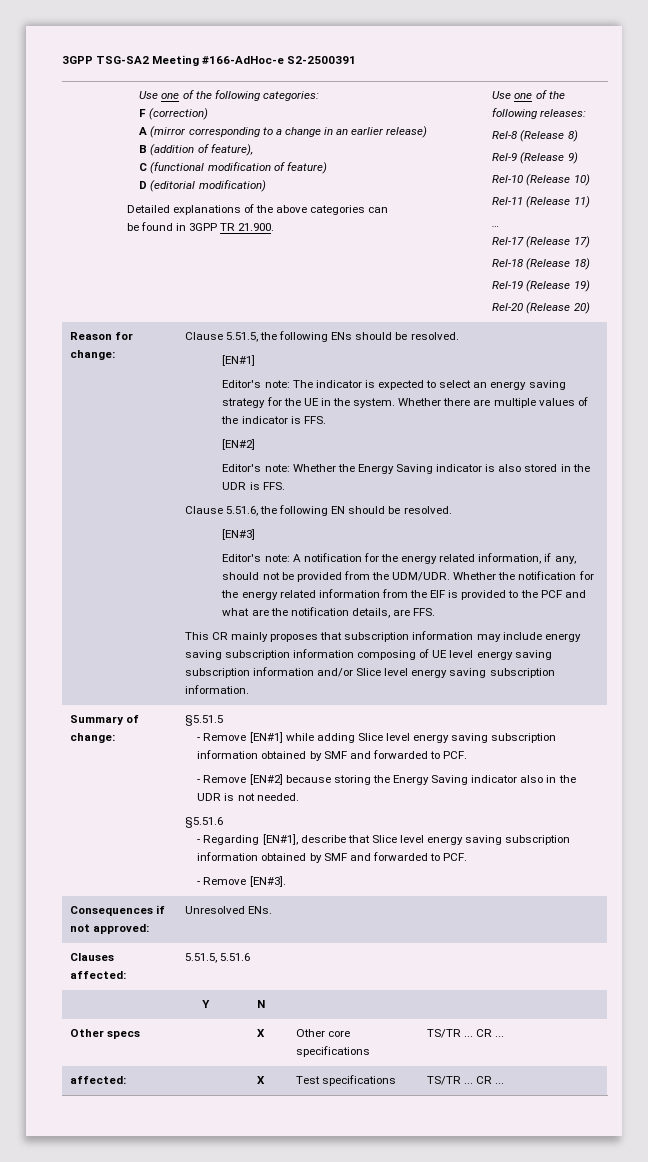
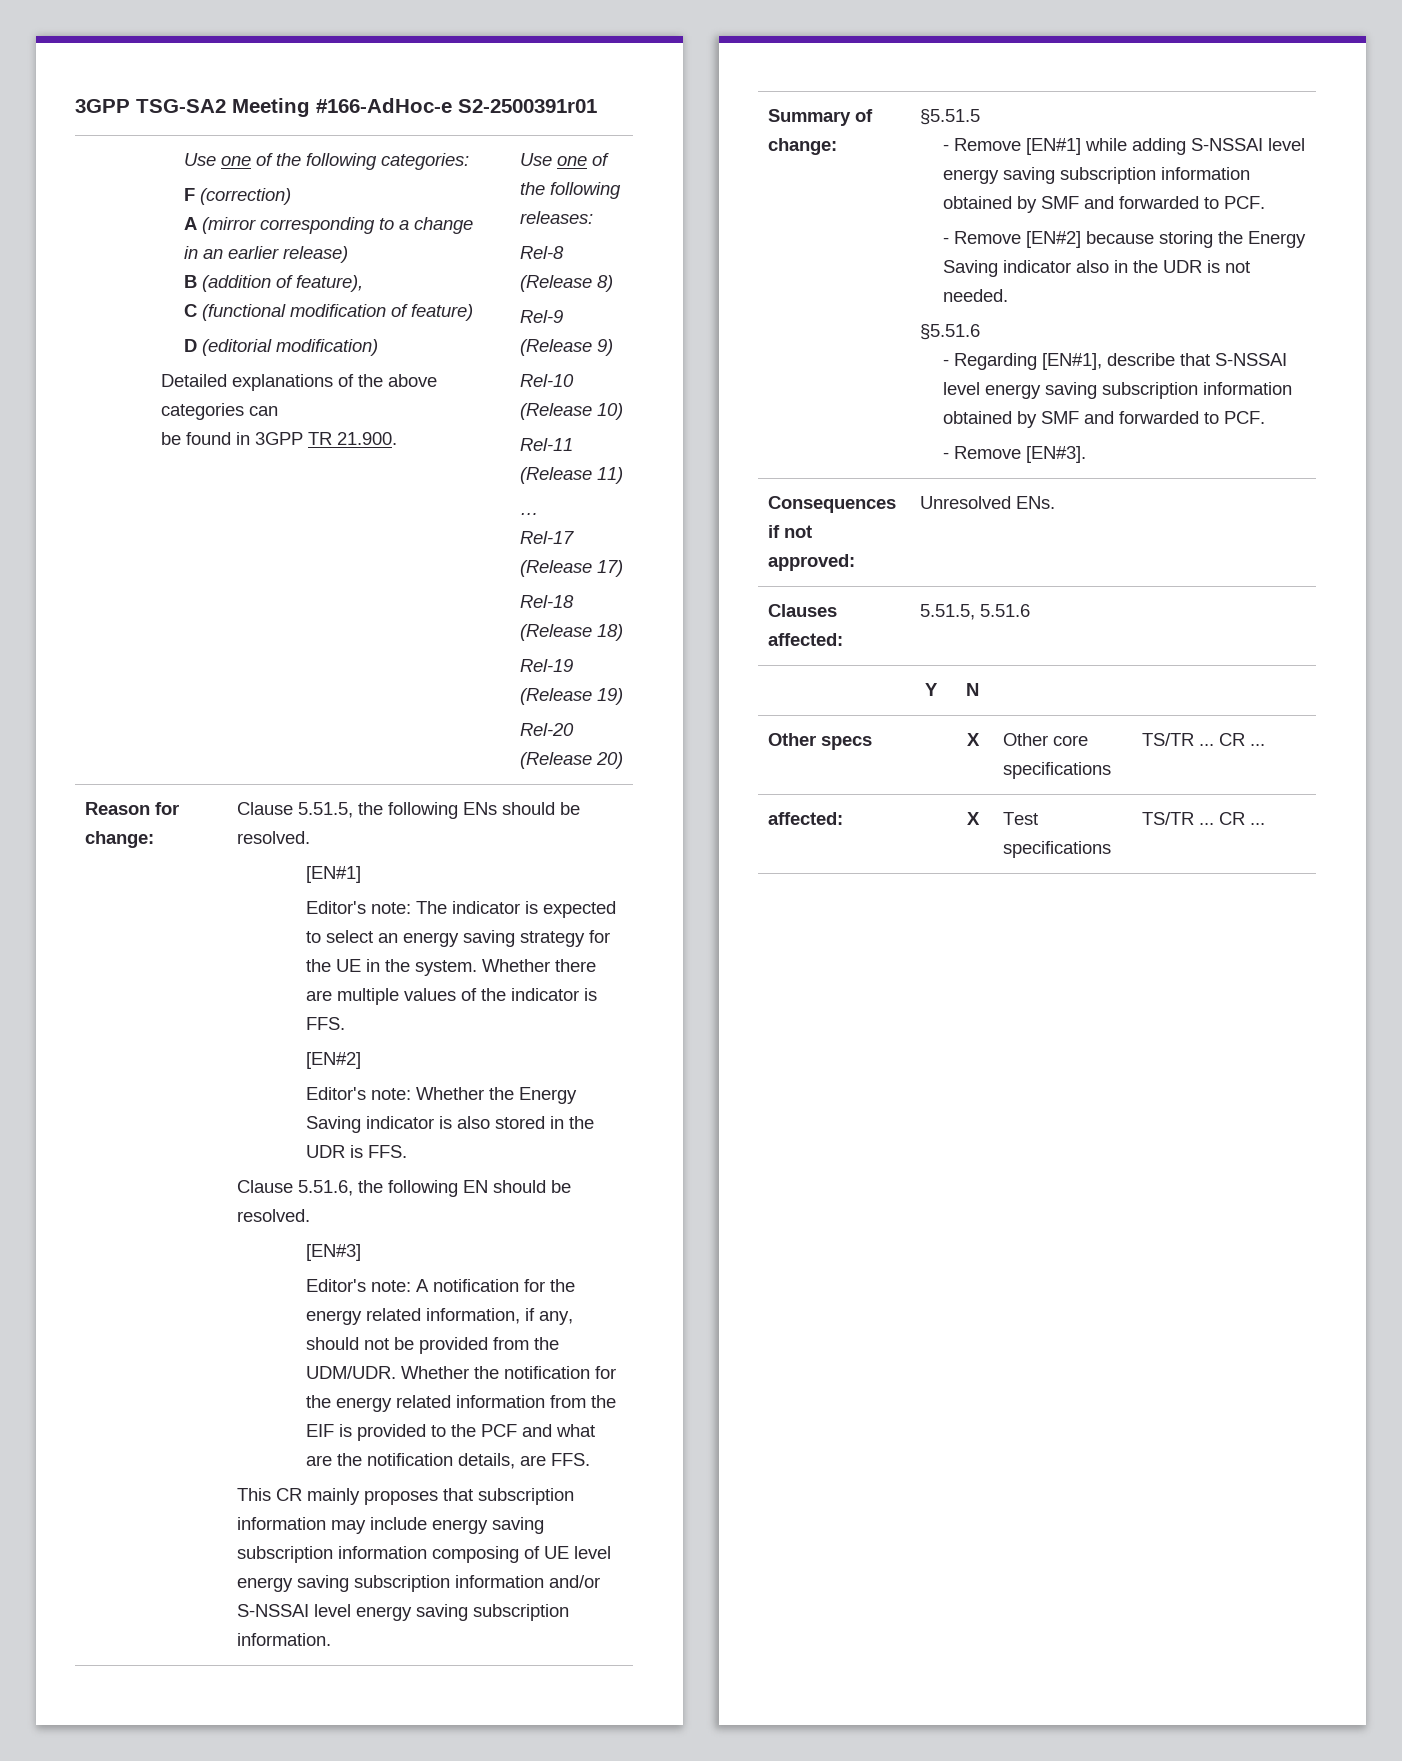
[287,56,357,64] S2-2500391 -> [458,99,597,113] S2-2500391r01
[356,668,382,676] Slice -> [236,1604,309,1617] S-NSSAI
[357,733,383,741] Slice -> [1190,138,1263,151] S-NSSAI
[371,835,397,843] Slice -> [1214,353,1287,366] S-NSSAI

